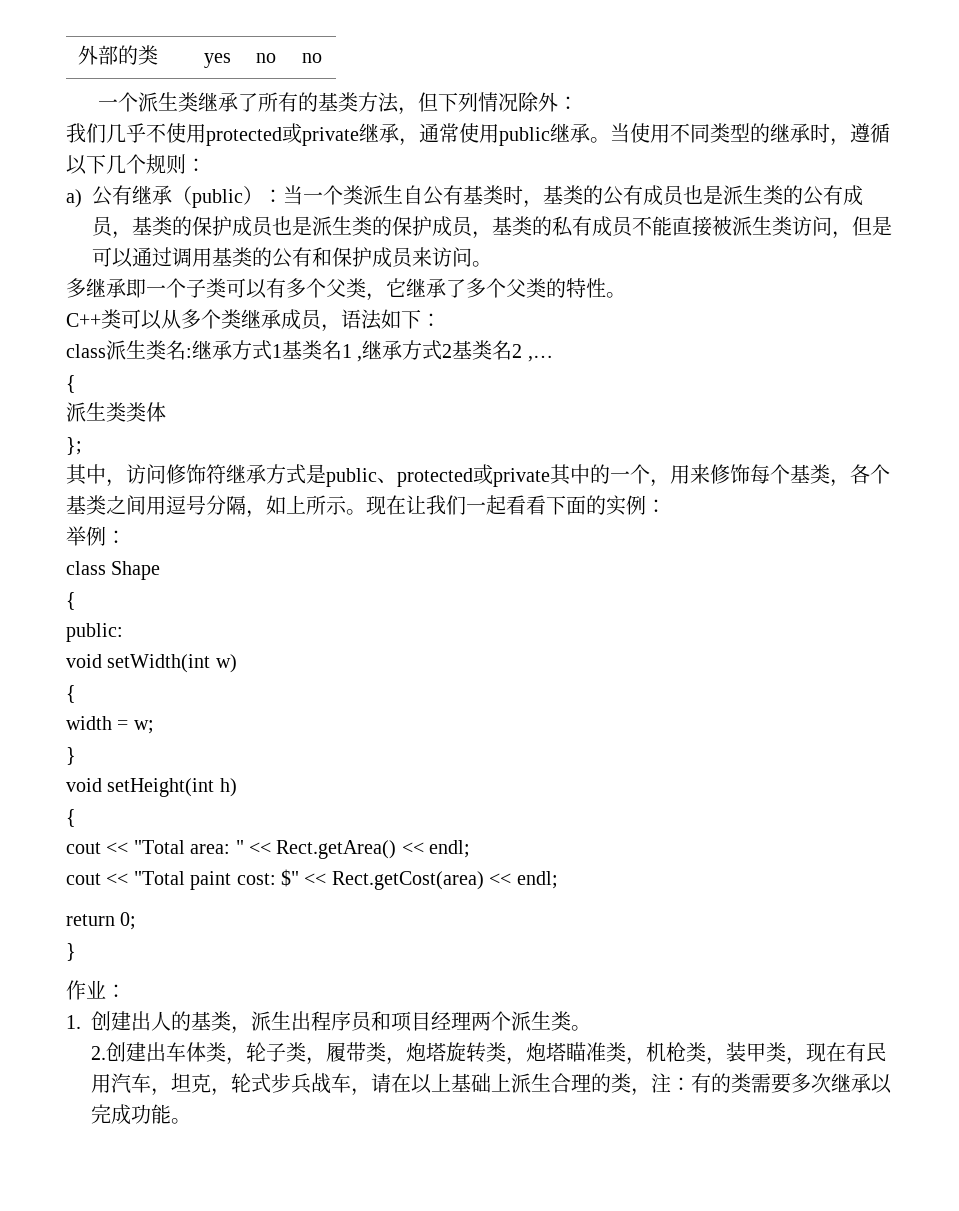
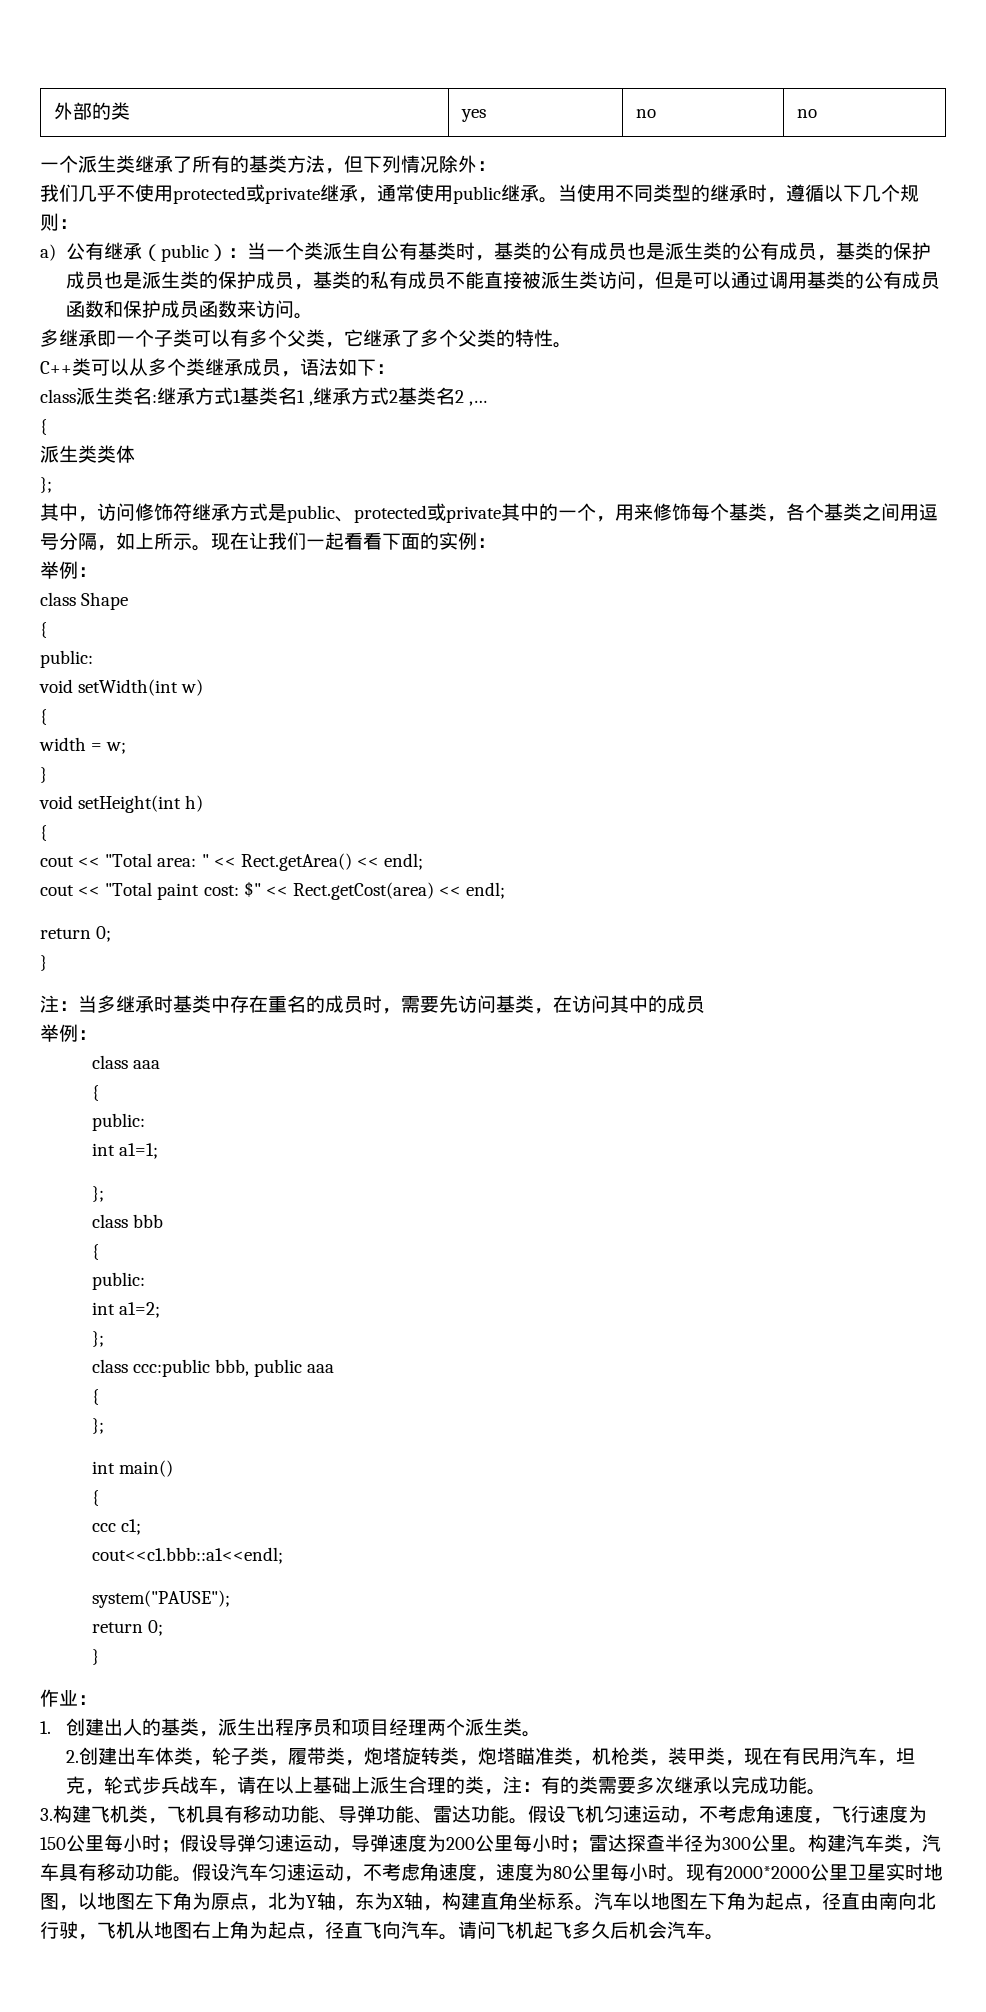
(312, 257) none -> [901,271,940,289] [65,300,104,318] 成员函数
(414, 257) none -> [198,300,237,318] 函数
(76, 952) none -> [40,995,705,1014] [40,1024,97,1042] [91,1055,160,1069] [91,1085,99,1101] [91,1113,145,1131] [91,1143,158,1159] [91,1186,104,1202] [91,1214,163,1228] [91,1244,99,1260] [91,1272,145,1290] [91,1302,160,1318] [91,1331,104,1347] [91,1359,335,1377] [91,1389,99,1405] [91,1418,104,1434] [91,1460,173,1477] [91,1490,99,1506] [91,1519,141,1535] [91,1547,283,1564] [91,1590,230,1608] [91,1620,163,1636] [91,1649,99,1665] // 注：当多继承时基类中存在重名的成员时，需要先访问基类，在访问其中的成员 // 举例： // class aaa // { // public: // int a1=1; // }; // class bbb // { // public: // int a1=2; // }; // class ccc:public bbb, public aaa // { // }; // int main() // { // ccc c1; // cout<<c1.bbb::a1<<endl; // system("PAUSE"); // return 0; // }
(192, 1121) none -> [40,1805,927,1824] [40,1834,941,1853] [40,1863,943,1882] [40,1892,936,1911] [40,1921,724,1940] // 3.构建飞机类，飞机具有移动功能、导弹功能、雷达功能。假设飞机匀速运动，不考虑角速度，飞行速度为150公里每小时；假设导弹匀速运动，导弹速度为200公里每小时；雷达探查半径为300公里。构建汽车类，汽车具有移动功能。假设汽车匀速运动，不考虑角速度，速度为80公里每小时。现有2000*2000公里卫星实时地图，以地图左下角为原点，北为Y轴，东为X轴，构建直角坐标系。汽车以地图左下角为起点，径直由南向北行驶，飞机从地图右上角为起点，径直飞向汽车。请问飞机起飞多久后机会汽车。

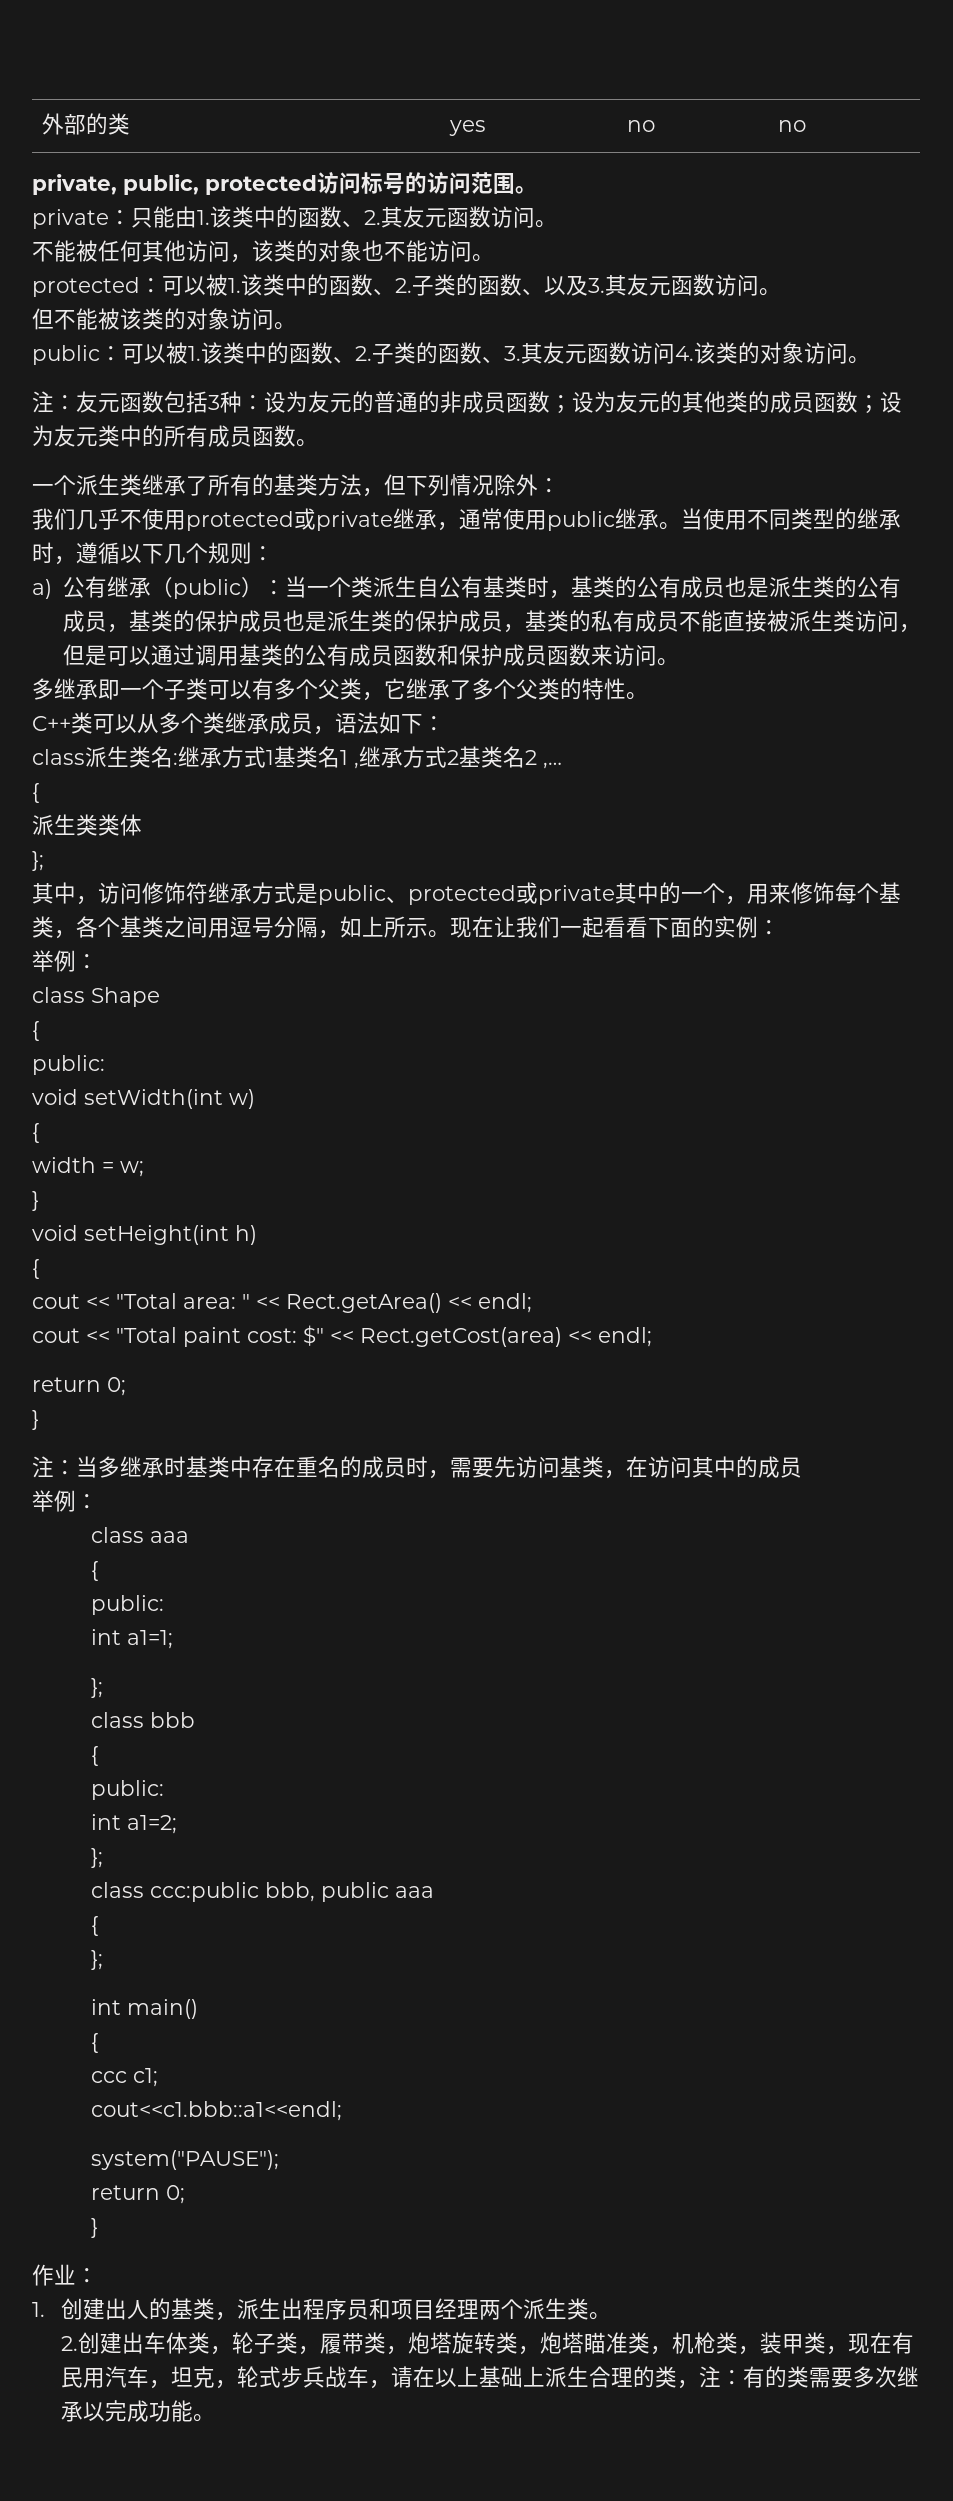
(818, 113) none -> [32,172,537,195] [32,206,557,229] [32,240,494,263] [32,274,781,297] [32,308,296,330] [32,342,870,365] [32,391,902,414] [32,425,318,447] // private, public, protected访问标号的访问范围。 // private：只能由1.该类中的函数、2.其友元函数访问。 // 不能被任何其他访问，该类的对象也不能访问。 // protected：可以被1.该类中的函数、2.子类的函数、以及3.其友元函数访问。 // 但不能被该类的对象访问。 // public：可以被1.该类中的函数、2.子类的函数、3.其友元函数访问4.该类的对象访问。 // 注：友元函数包括3种：设为友元的普通的非成员函数；设为友元的其他类的成员函数；设为友元类中的所有成员函数。
[40,1805,927,1824] [40,1834,941,1853] [40,1863,943,1882] [40,1892,936,1911] [40,1921,724,1940] // 3.构建飞机类，飞机具有移动功能、导弹功能、雷达功能。假设飞机匀速运动，不考虑角速度，飞行速度为150公里每小时；假设导弹匀速运动，导弹速度为200公里每小时；雷达探查半径为300公里。构建汽车类，汽车具有移动功能。假设汽车匀速运动，不考虑角速度，速度为80公里每小时。现有2000*2000公里卫星实时地图，以地图左下角为原点，北为Y轴，东为X轴，构建直角坐标系。汽车以地图左下角为起点，径直由南向北行驶，飞机从地图右上角为起点，径直飞向汽车。请问飞机起飞多久后机会汽车。 -> (216, 2418) none

